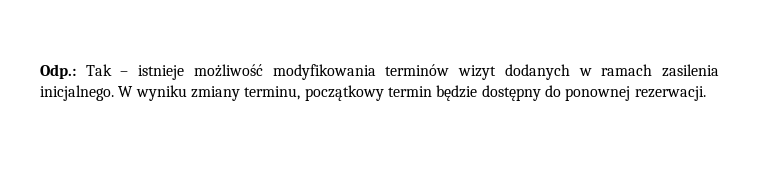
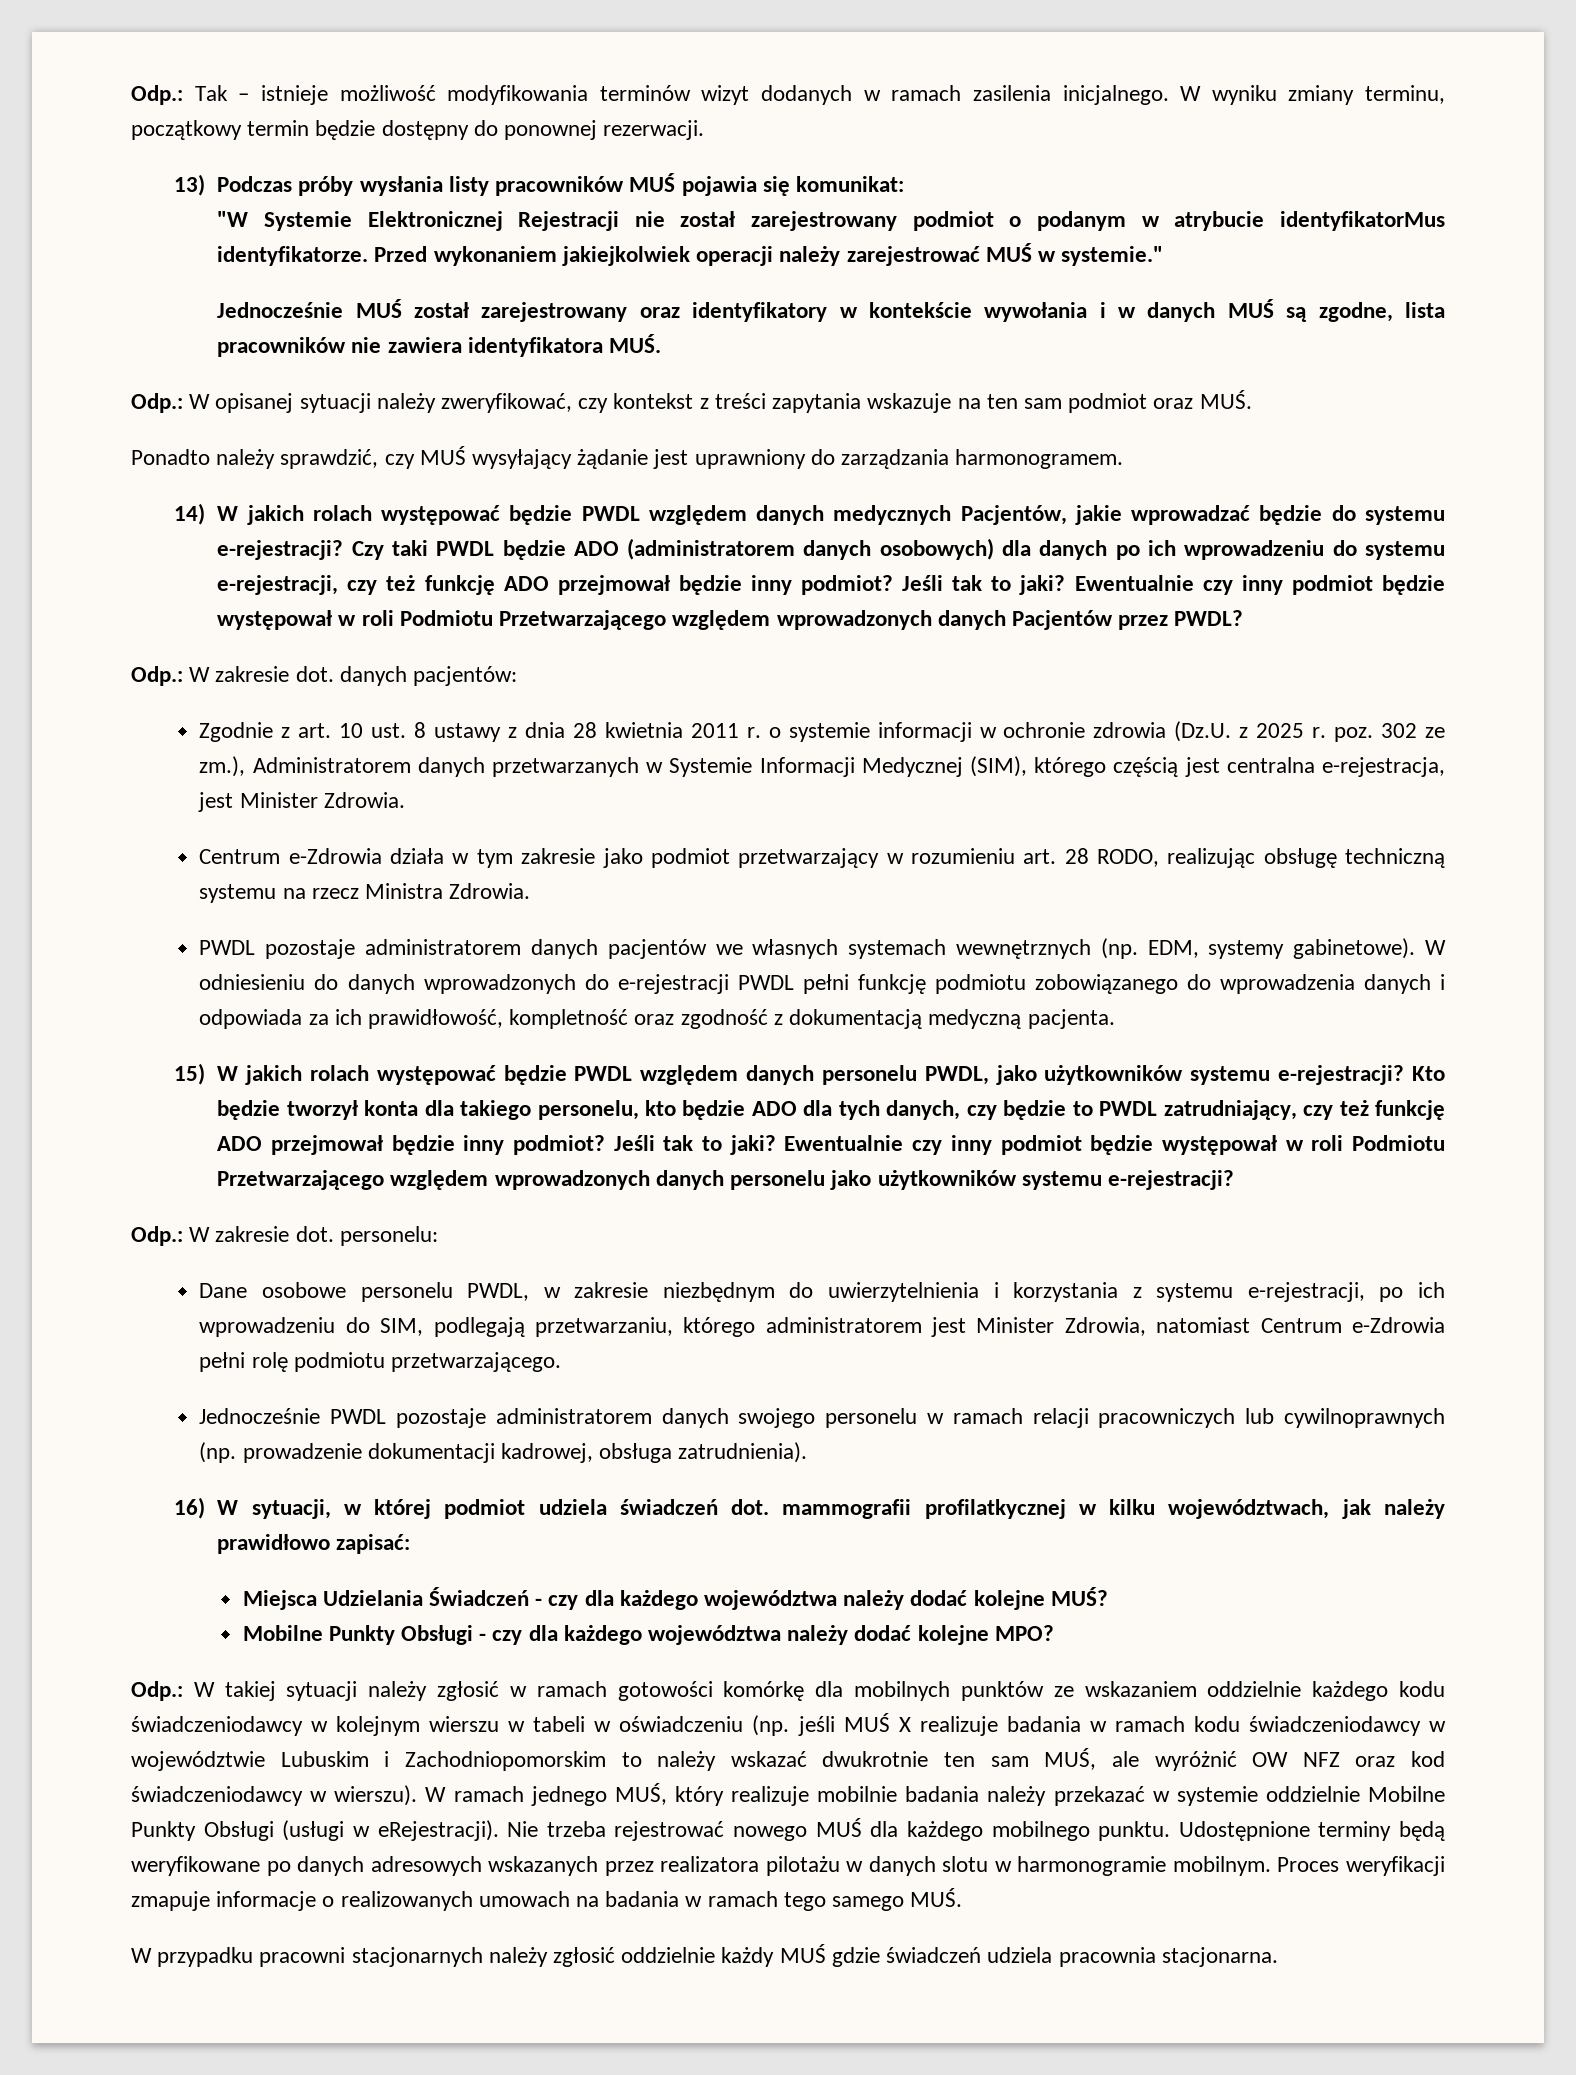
(706, 93) none -> [174,173,904,196] [217,211,1445,231] [217,243,1164,266] [217,299,1445,322] [217,334,662,357] [131,390,1252,413] [131,446,1124,469] [174,503,1445,525] [217,538,1445,560] [217,575,1446,595] [217,610,1244,630] [131,666,518,686] [199,721,1446,742] [199,756,1446,777] [198,792,405,812] [199,848,1445,868] [199,883,531,903] [199,938,1446,959] [199,974,1445,994] [199,1009,1115,1029] [174,1063,1446,1085] [217,1100,1445,1120] [217,1135,1445,1155] [217,1170,1234,1190] [131,1226,438,1246] [199,1282,1446,1302] [199,1317,1445,1337] [199,1352,562,1372] [199,1408,1445,1428] [199,1442,808,1463] [174,1497,1445,1519] [217,1534,411,1554] [242,1587,1108,1610] [242,1625,1054,1645] [131,1681,1445,1701] [131,1713,1446,1736] [131,1748,1445,1771] [131,1783,1445,1806] [131,1818,1445,1841] [131,1856,1445,1876] [131,1888,963,1911] [131,1944,1278,1967] // 13) Podczas próby wysłania listy pracowników MUŚ pojawia się komunikat: // "W Systemie Elektronicznej Rejestracji nie został zarejestrowany podmiot o podanym w atrybucie identyfikatorMus identyfikatorze. Przed wykonaniem jakiejkolwiek operacji należy zarejestrować MUŚ w systemie." // Jednocześnie MUŚ został zarejestrowany oraz identyfikatory w kontekście wywołania i w danych MUŚ są zgodne, lista pracowników nie zawiera identyfikatora MUŚ. // Odp.: W opisanej sytuacji należy zweryfikować, czy kontekst z treści zapytania wskazuje na ten sam podmiot oraz MUŚ. // Ponadto należy sprawdzić, czy MUŚ wysyłający żądanie jest uprawniony do zarządzania harmonogramem. // 14) W jakich rolach występować będzie PWDL względem danych medycznych Pacjentów, jakie wprowadzać będzie do systemu e-rejestracji? Czy taki PWDL będzie ADO (administratorem danych osobowych) dla danych po ich wprowadzeniu do systemu e-rejestracji, czy też funkcję ADO przejmował będzie inny podmiot? Jeśli tak to jaki? Ewentualnie czy inny podmiot będzie występował w roli Podmiotu Przetwarzającego względem wprowadzonych danych Pacjentów przez PWDL? // Odp.: W zakresie dot. danych pacjentów: // Zgodnie z art. 10 ust. 8 ustawy z dnia 28 kwietnia 2011 r. o systemie informacji w ochronie zdrowia (Dz.U. z 2025 r. poz. 302 ze zm.), Administratorem danych przetwarzanych w Systemie Informacji Medycznej (SIM), którego częścią jest centralna e-rejestracja, jest Minister Zdrowia. // Centrum e-Zdrowia działa w tym zakresie jako podmiot przetwarzający w rozumieniu art. 28 RODO, realizując obsługę techniczną systemu na rzecz Ministra Zdrowia. // PWDL pozostaje administratorem danych pacjentów we własnych systemach wewnętrznych (np. EDM, systemy gabinetowe). W odniesieniu do danych wprowadzonych do e-rejestracji PWDL pełni funkcję podmiotu zobowiązanego do wprowadzenia danych i odpowiada za ich prawidłowość, kompletność oraz zgodność z dokumentacją medyczną pacjenta. // 15) W jakich rolach występować będzie PWDL względem danych personelu PWDL, jako użytkowników systemu e-rejestracji? Kto będzie tworzył konta dla takiego personelu, kto będzie ADO dla tych danych, czy będzie to PWDL zatrudniający, czy też funkcję ADO przejmował będzie inny podmiot? Jeśli tak to jaki? Ewentualnie czy inny podmiot będzie występował w roli Podmiotu Przetwarzającego względem wprowadzonych danych personelu jako użytkowników systemu e-rejestracji? // Odp.: W zakresie dot. personelu: // Dane osobowe personelu PWDL, w zakresie niezbędnym do uwierzytelnienia i korzystania z systemu e-rejestracji, po ich wprowadzeniu do SIM, podlegają przetwarzaniu, którego administratorem jest Minister Zdrowia, natomiast Centrum e-Zdrowia pełni rolę podmiotu przetwarzającego. // Jednocześnie PWDL pozostaje administratorem danych swojego personelu w ramach relacji pracowniczych lub cywilnoprawnych (np. prowadzenie dokumentacji kadrowej, obsługa zatrudnienia). // 16) W sytuacji, w której podmiot udziela świadczeń dot. mammografii profilatkycznej w kilku województwach, jak należy prawidłowo zapisać: // Miejsca Udzielania Świadczeń - czy dla każdego województwa należy dodać kolejne MUŚ? // Mobilne Punkty Obsługi - czy dla każdego województwa należy dodać kolejne MPO? // Odp.: W takiej sytuacji należy zgłosić w ramach gotowości komórkę dla mobilnych punktów ze wskazaniem oddzielnie każdego kodu świadczeniodawcy w kolejnym wierszu w tabeli w oświadczeniu (np. jeśli MUŚ X realizuje badania w ramach kodu świadczeniodawcy w województwie Lubuskim i Zachodniopomorskim to należy wskazać dwukrotnie ten sam MUŚ, ale wyróżnić OW NFZ oraz kod świadczeniodawcy w wierszu). W ramach jednego MUŚ, który realizuje mobilnie badania należy przekazać w systemie oddzielnie Mobilne Punkty Obsługi (usługi w eRejestracji). Nie trzeba rejestrować nowego MUŚ dla każdego mobilnego punktu. Udostępnione terminy będą weryfikowane po danych adresowych wskazanych przez realizatora pilotażu w danych slotu w harmonogramie mobilnym. Proces weryfikacji zmapuje informacje o realizowanych umowach na badania w ramach tego samego MUŚ. // W przypadku pracowni stacjonarnych należy zgłosić oddzielnie każdy MUŚ gdzie świadczeń udziela pracownia stacjonarna.

